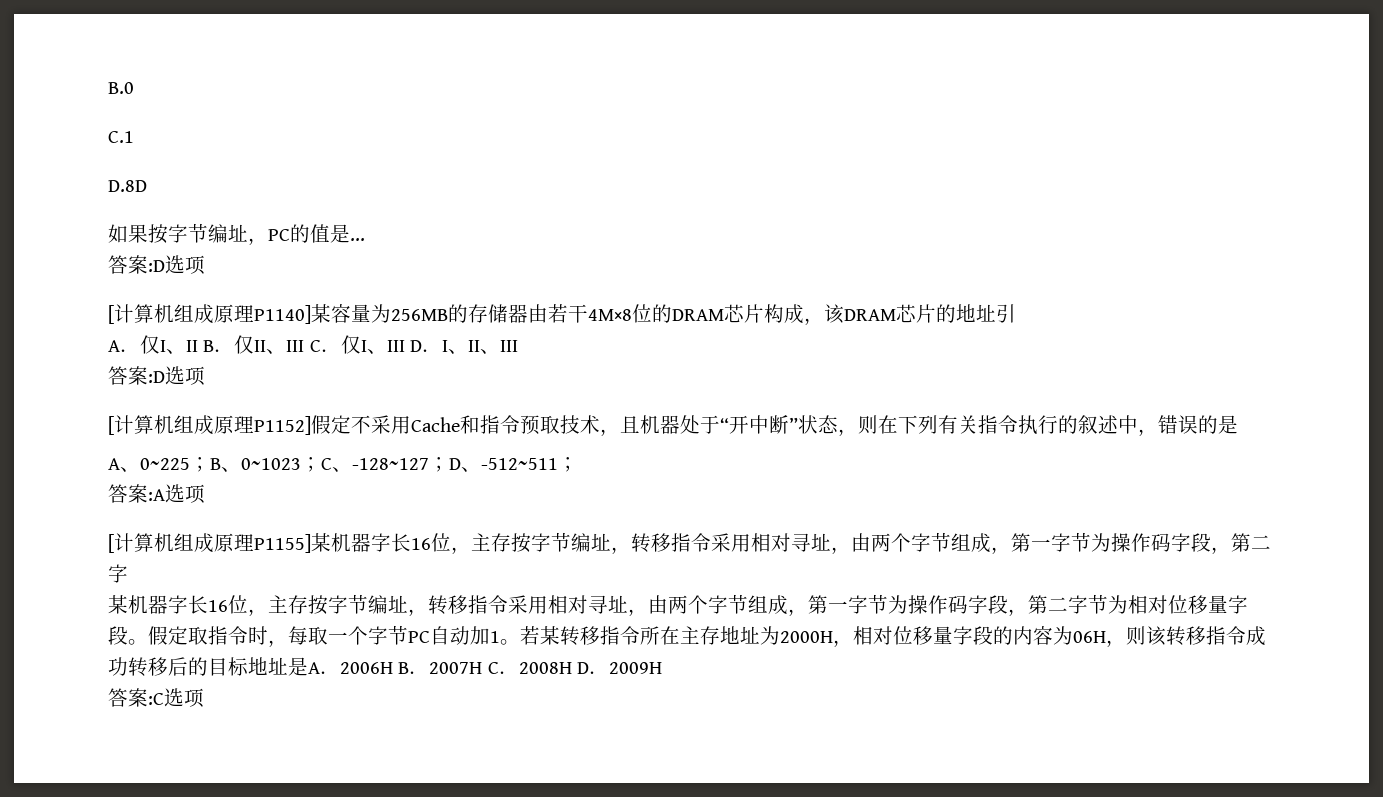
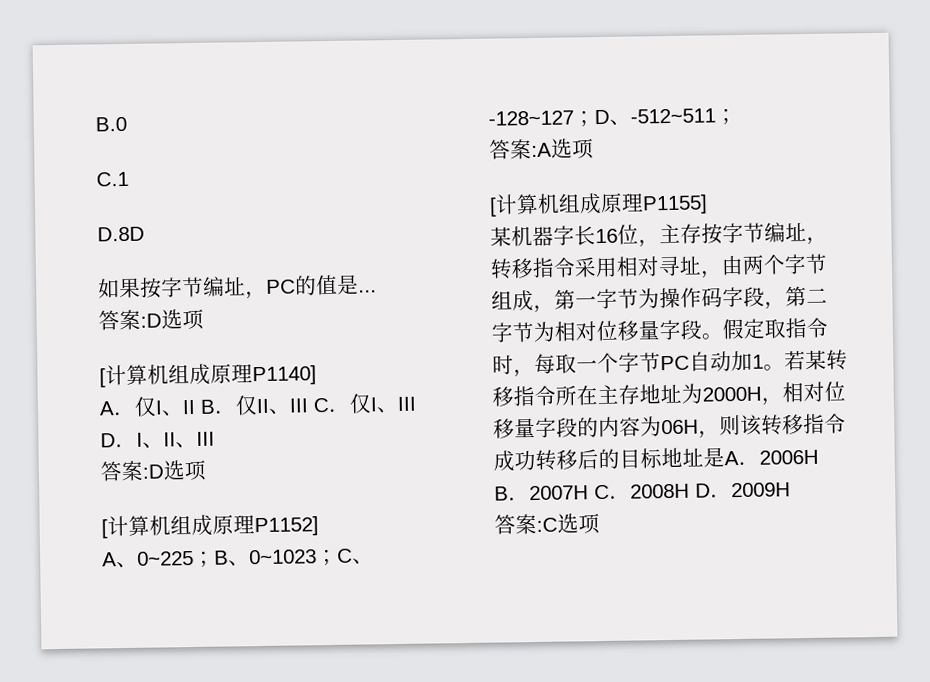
[311,304,1016,325] 某容量为256MB的存储器由若干4M×8位的DRAM芯片构成，该DRAM芯片的地址引 -> (317, 375) none
[311,415,1238,436] 假定不采用Cache和指令预取技术，且机器处于“开中断”状态，则在下列有关指令执行的叙述中，错误的是 -> (319, 526) none
[311,532,1271,554] [108,564,128,583] 某机器字长16位，主存按字节编址，转移指令采用相对寻址，由两个字节组成，第一字节为操作码字段，第二字 -> (708, 204) none

